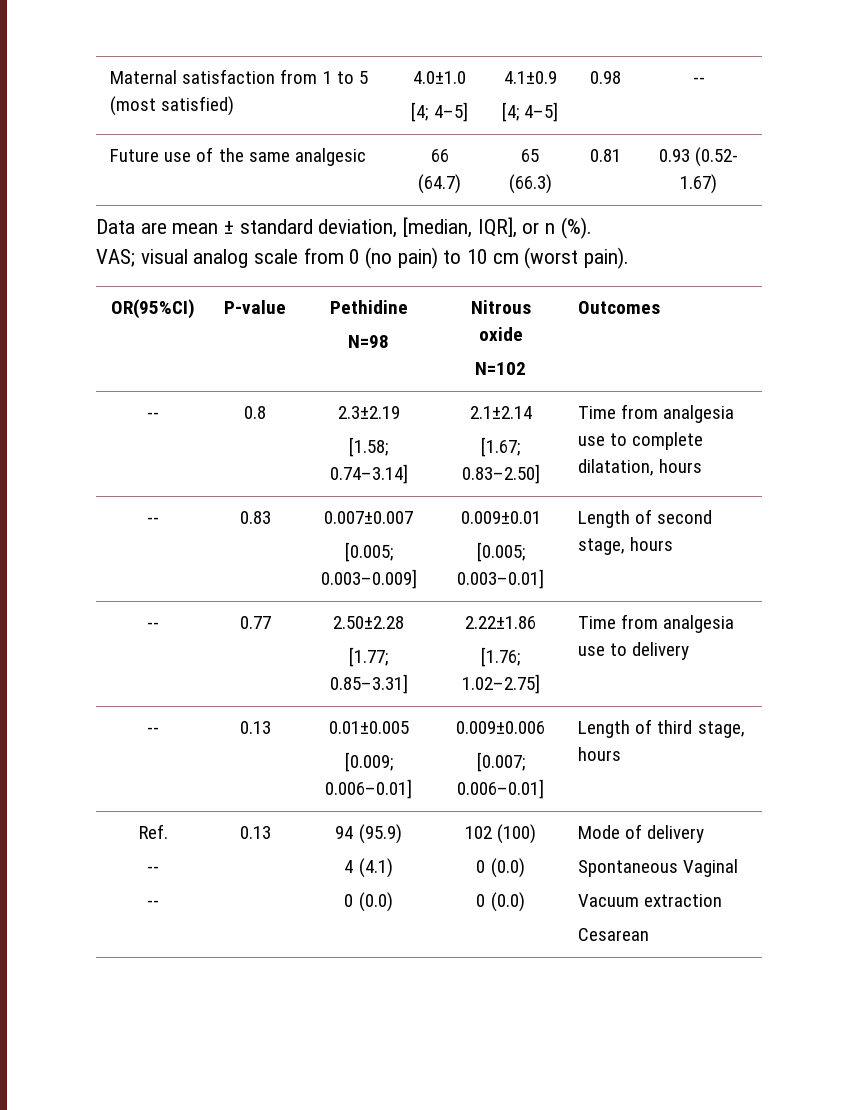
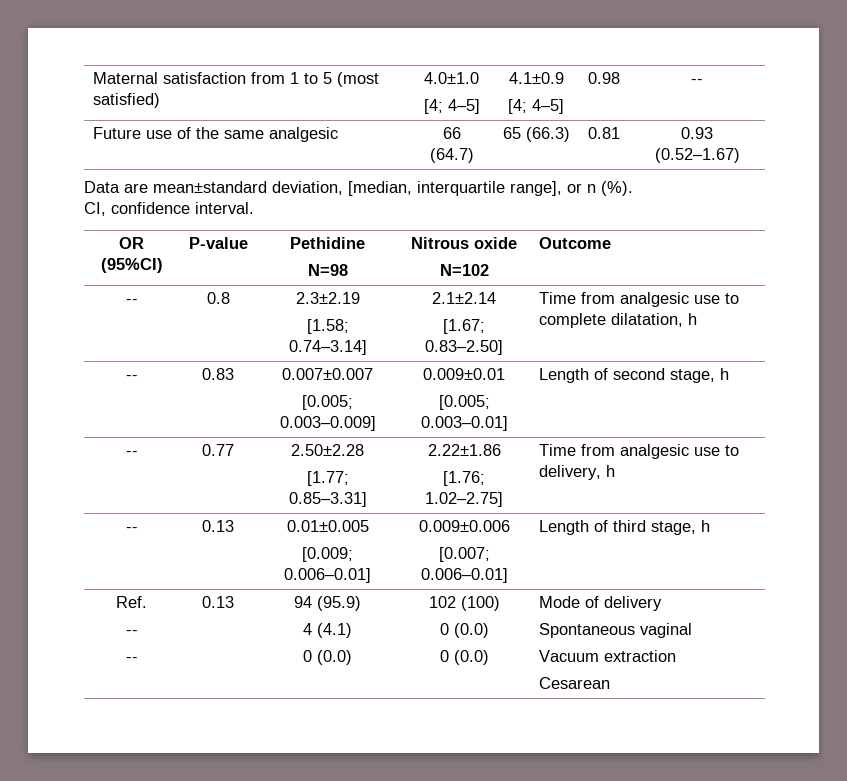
[695,147,739,167] [680,174,717,194] (0.52- 1.67) -> [654,148,740,163] (0.52–1.67)
[172,217,592,239] [96,247,630,269] [111,299,195,319] mean ± standard deviation, [median, IQR], or n (%). // VAS; visual analog scale from 0 (no pain) to 10 cm (worst pain). // OR(95%CI) -> [153,181,633,196] [84,202,254,216] [119,237,144,249] [100,258,163,273] mean±standard deviation, [median, interquartile range], or n (%). // CI, confidence interval. // OR (95%CI)
[578,301,661,314] Outcomes -> [539,237,612,249] Outcome
[663,405,735,423] analgesia -> [620,292,690,307] analgesic
[659,459,703,473] hours -> [688,313,698,325] h
[630,537,674,551] hours -> [720,368,730,380] h
[663,615,735,633] [578,642,690,660] analgesia use to delivery -> [620,444,740,459] [539,465,616,480] analgesic use to delivery, h
[578,747,622,761] hours -> [701,520,711,532] h
[683,859,739,877] Vaginal -> [640,623,693,638] vaginal

